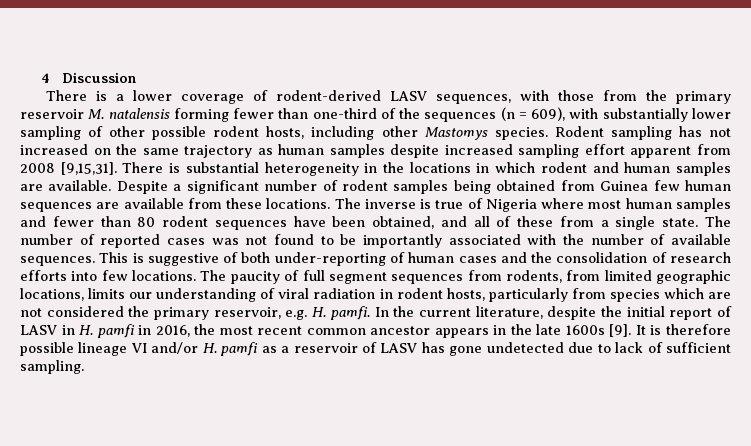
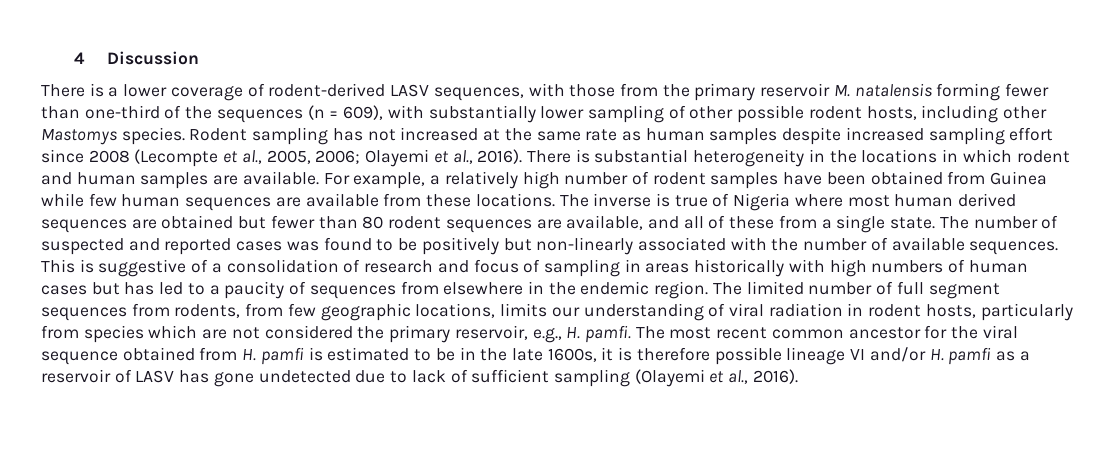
[93,148,111,155] on -> [483,129,501,141] at
[184,145,253,158] trajectory -> [585,129,618,141] rate
[630,144,732,158] [20,162,117,175] apparent from 2008 [9,15,31]. -> [41,149,523,167] since 2008 (Lecompte et al., 2005, 2006; Olayemi et al., 2016).
[116,180,259,194] Despite a significant -> [323,171,560,189] For example, a relatively high
[453,180,491,194] being -> [783,172,866,185] have been
(649, 186) none -> [41,193,84,207] while
[675,198,731,212] [20,216,46,227] samples and -> [958,193,1017,207] [41,215,267,233] derived sequences are obtained but
[293,216,435,229] have been obtained, -> [536,215,644,230] are available,
(95, 239) none -> [41,238,160,255] suspected and
[245,236,268,245] not -> (319, 246) none
[363,234,442,248] importantly -> [421,237,634,255] positively but non-linearly
[241,252,732,266] [20,270,280,284] both under-reporting of human cases and the consolidation of research efforts into few locations. The paucity -> [211,259,1028,277] [41,281,873,299] a consolidation of research and focus of sampling in areas historically with high numbers of human cases but has led to a paucity of sequences from elsewhere in the endemic region. The limited number
[604,270,652,281] limited -> [287,303,316,317] few
[285,310,308,320] e.g. -> [532,328,562,343] e.g.,
[374,306,732,320] [20,324,646,338] In the current literature, despite the initial report of LASV in H. pamfi in 2016, the most recent common ancestor appears in the late 1600s [9]. It -> [635,325,1018,339] [41,347,614,365] The most recent common ancestor for the viral sequence obtained from H. pamfi is estimated to be in the late 1600s, it
[20,360,84,374] sampling. -> [553,369,798,387] sampling (Olayemi et al., 2016).

